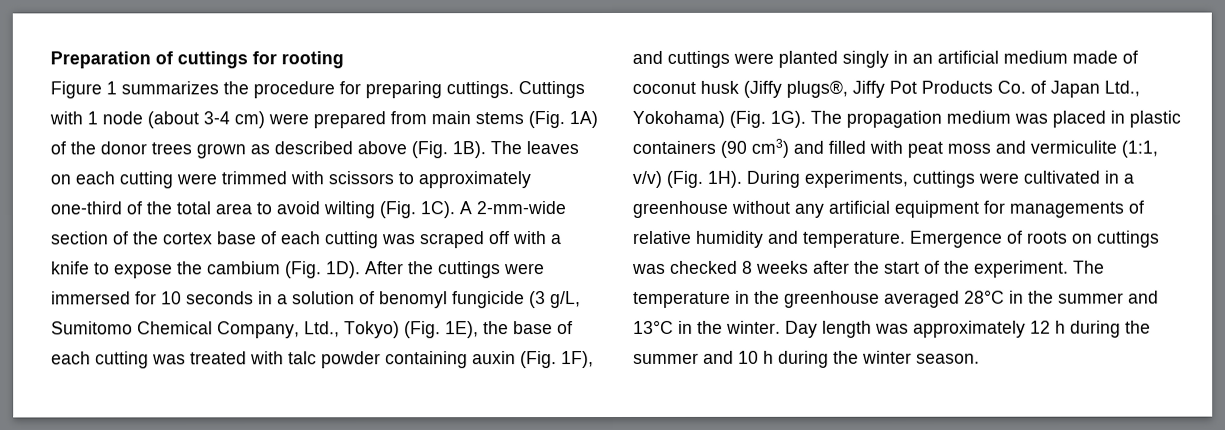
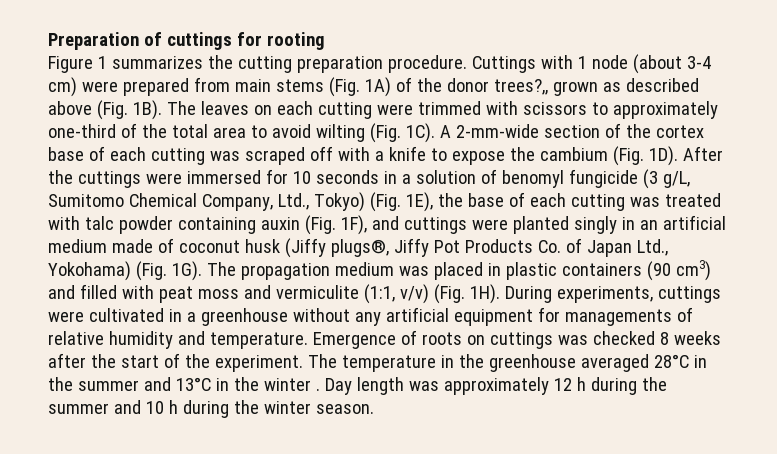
[253,81,514,99] procedure for preparing cuttings. -> [237,55,467,73] cutting preparation procedure.
[151,142,192,155] trees -> [493,79,548,95] trees?,,
[726,320,781,334] winter. -> [263,378,320,391] winter .

